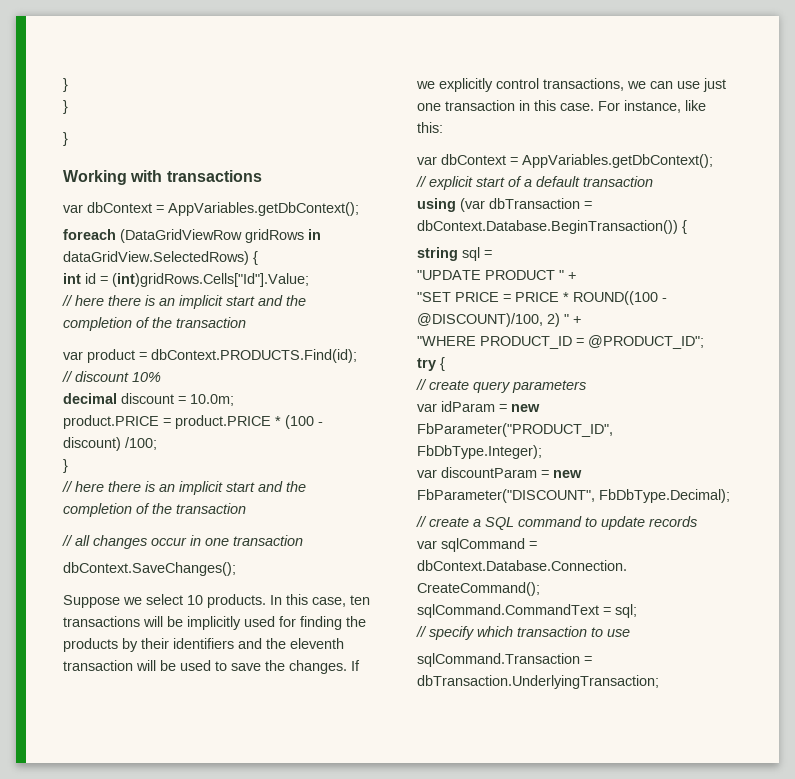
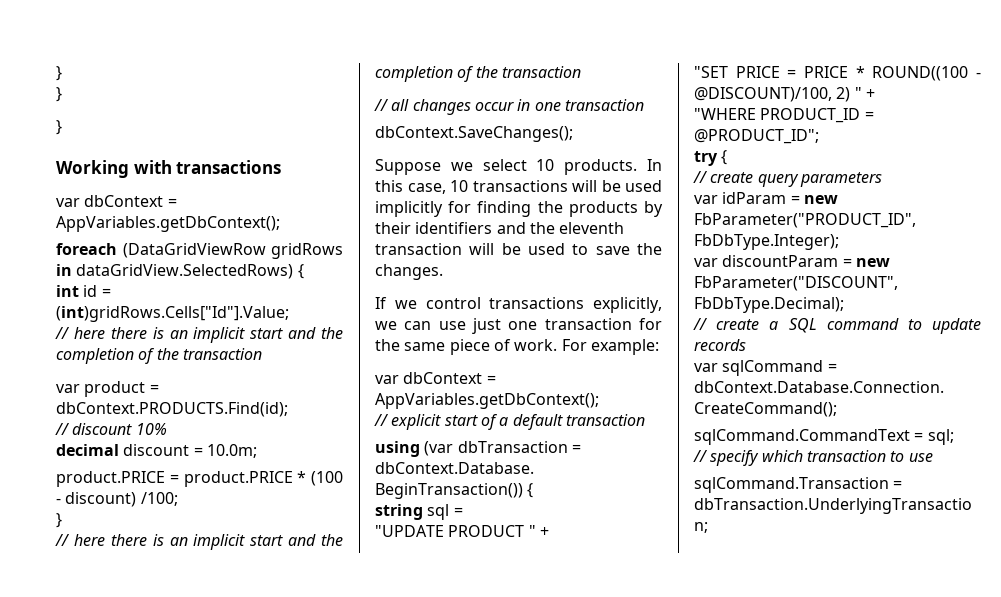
[350,595,370,605] ten -> [450,180,468,192] 10
[187,616,275,630] implicitly used -> [625,180,662,192] [375,201,443,217] used implicitly
(347, 667) none -> (443, 272) //
[439,78,624,92] explicitly control transactions, -> [425,297,662,313] control transactions explicitly,
[519,100,706,113] [417,122,443,133] in this case. For instance, like this: -> [639,318,662,330] [375,339,659,355] for the same piece of work. For example:

